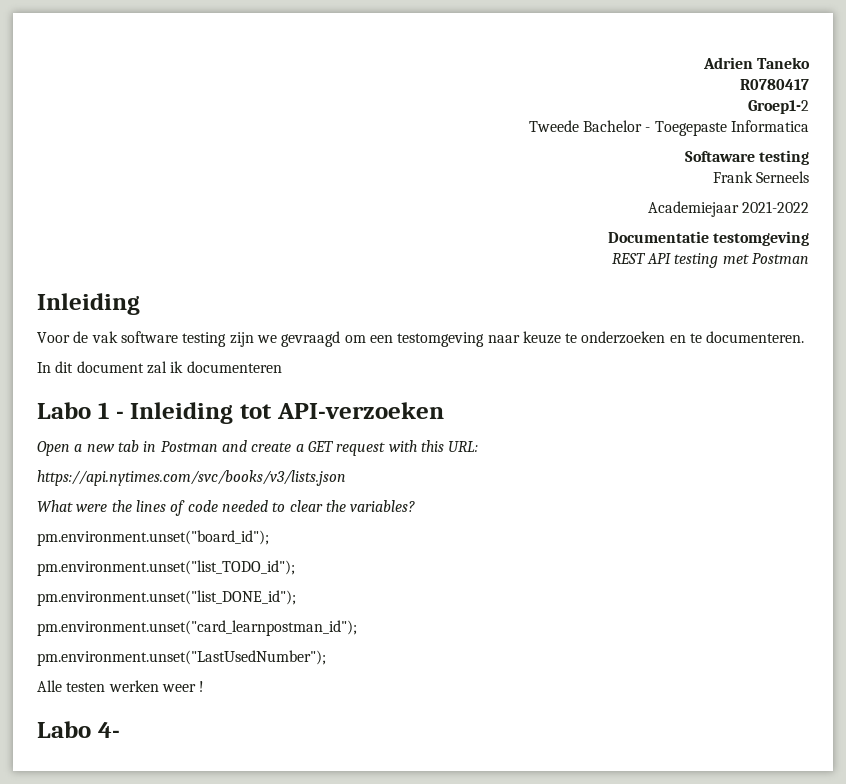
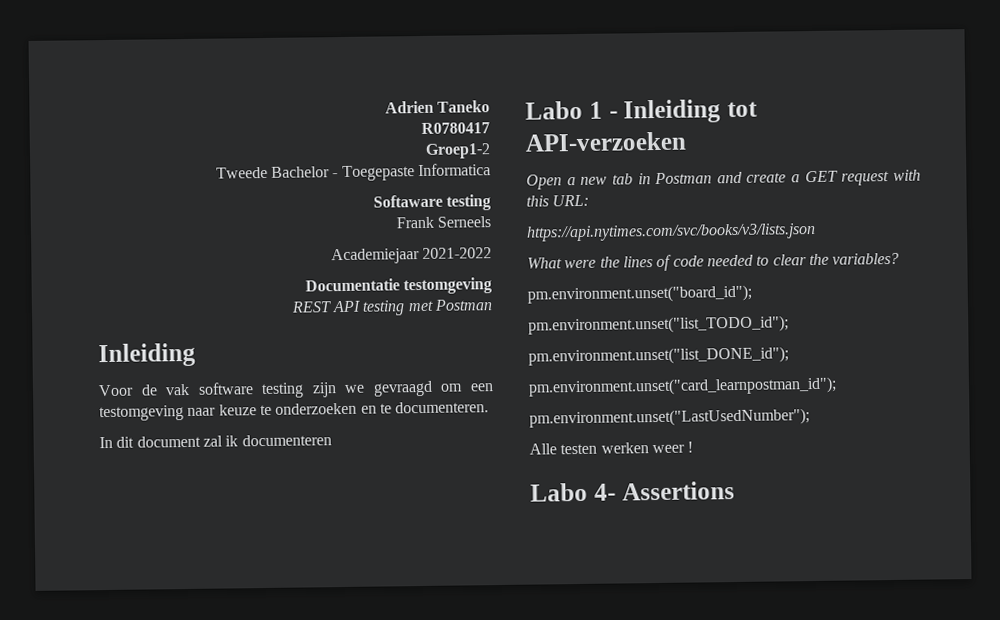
(120, 730) none -> [621,481,735,501] Assertions

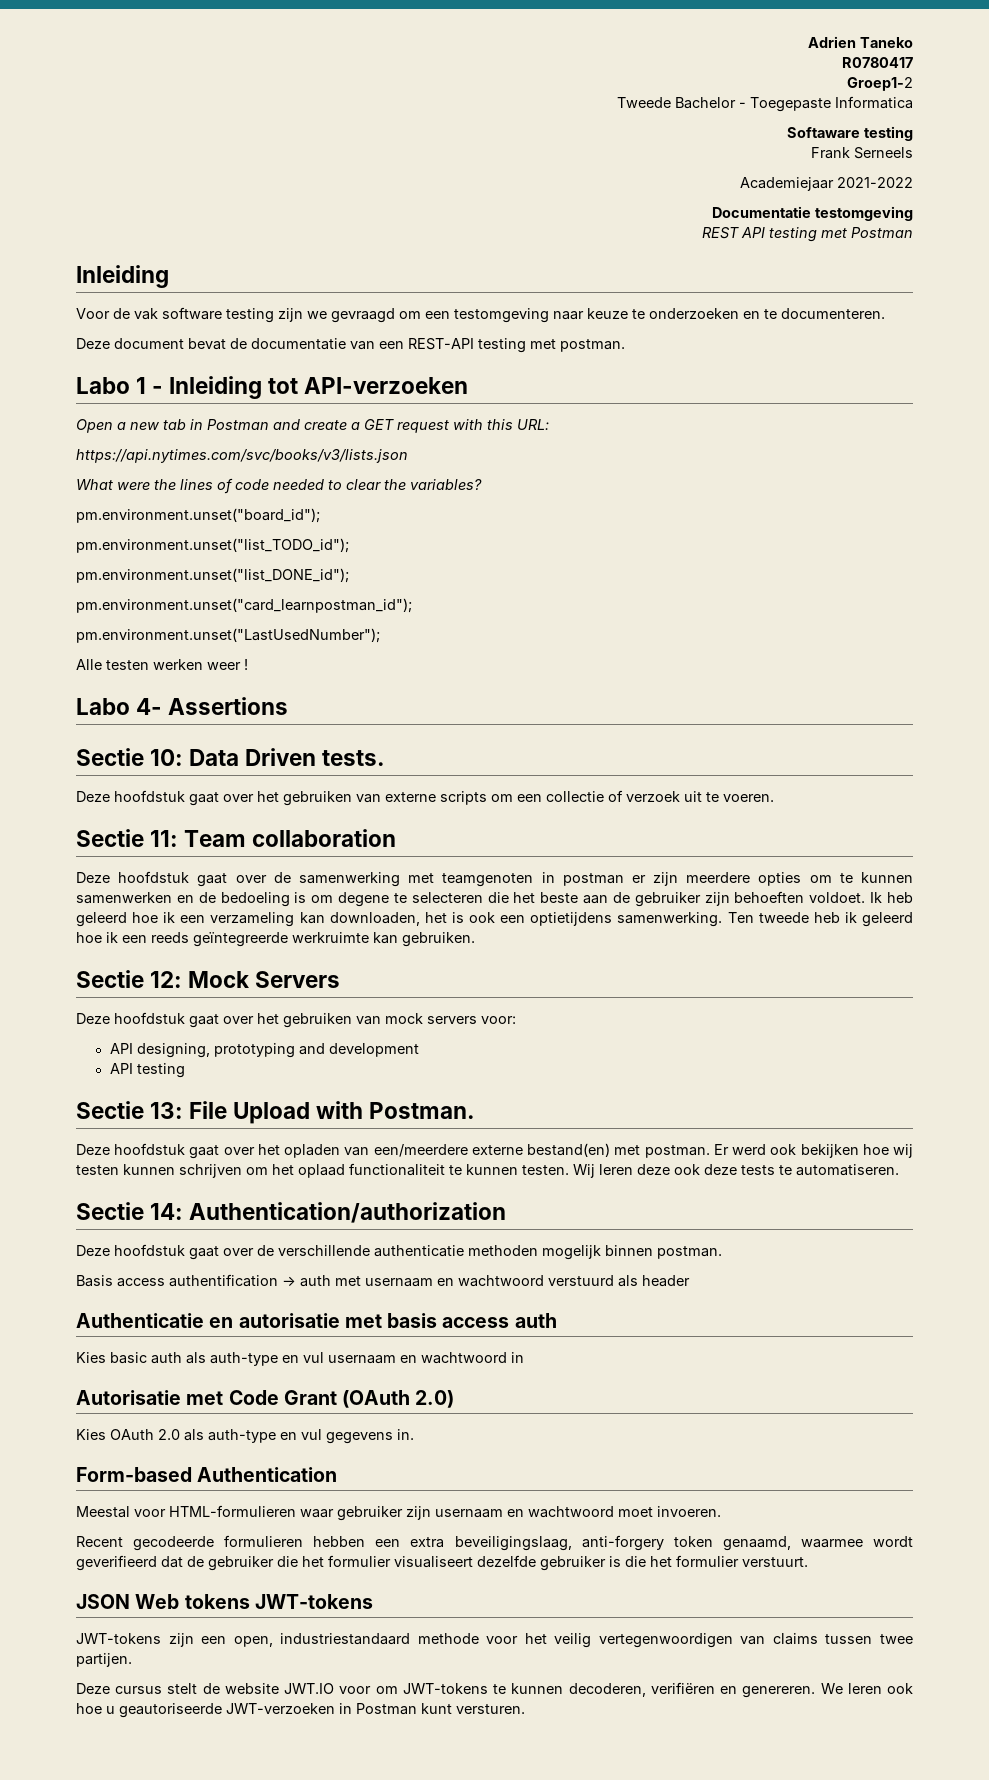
[99,434,332,449] In dit document zal ik documenteren -> [76,338,625,353] Deze document bevat de documentatie van een REST-API testing met postman.
(735, 491) none -> [76,748,386,766] [76,790,774,806] [76,829,397,847] [76,871,913,887] [76,891,914,907] [76,912,914,927] [76,932,475,947] [76,970,341,988] [76,1012,516,1028] [109,1043,419,1058] [109,1063,185,1078] [76,1101,476,1124] [76,1143,914,1159] [76,1163,899,1178] [76,1202,507,1223] [76,1244,722,1260] [76,1274,690,1287] [76,1313,557,1328] [76,1352,524,1366] [76,1390,455,1408] [76,1429,414,1444] [76,1467,338,1482] [76,1505,721,1521] [76,1535,913,1551] [76,1555,808,1571] [76,1594,373,1609] [76,1633,914,1648] [76,1653,132,1667] [76,1682,914,1698] [76,1703,525,1718] // Sectie 10: Data Driven tests. // Deze hoofdstuk gaat over het gebruiken van externe scripts om een collectie of verzoek uit te voeren. // Sectie 11: Team collaboration // Deze hoofdstuk gaat over de samenwerking met teamgenoten in postman er zijn meerdere opties om te kunnen samenwerken en de bedoeling is om degene te selecteren die het beste aan de gebruiker zijn behoeften voldoet. Ik heb geleerd hoe ik een verzameling kan downloaden, het is ook een optietijdens samenwerking. Ten tweede heb ik geleerd hoe ik een reeds geïntegreerde werkruimte kan gebruiken. // Sectie 12: Mock Servers // Deze hoofdstuk gaat over het gebruiken van mock servers voor: // API designing, prototyping and development // API testing // Sectie 13: File Upload with Postman. // Deze hoofdstuk gaat over het opladen van een/meerdere externe bestand(en) met postman. Er werd ook bekijken hoe wij testen kunnen schrijven om het oplaad functionaliteit te kunnen testen. Wij leren deze ook deze tests te automatiseren. // Sectie 14: Authentication/authorization // Deze hoofdstuk gaat over de verschillende authenticatie methoden mogelijk binnen postman. // Basis access authentification → auth met usernaam en wachtwoord verstuurd als header // Authenticatie en autorisatie met basis access auth // Kies basic auth als auth-type en vul usernaam en wachtwoord in // Autorisatie met Code Grant (OAuth 2.0) // Kies OAuth 2.0 als auth-type en vul gegevens in. // Form-based Authentication // Meestal voor HTML-formulieren waar gebruiker zijn usernaam en wachtwoord moet invoeren. // Recent gecodeerde formulieren hebben een extra beveiligingslaag, anti-forgery token genaamd, waarmee wordt geverifieerd dat de gebruiker die het formulier visualiseert dezelfde gebruiker is die het formulier verstuurt. // JSON Web tokens JWT-tokens // JWT-tokens zijn een open, industriestandaard methode voor het veilig vertegenwoordigen van claims tussen twee partijen. // Deze cursus stelt de website JWT.IO voor om JWT-tokens te kunnen decoderen, verifiëren en genereren. We leren ook hoe u geautoriseerde JWT-verzoeken in Postman kunt versturen.

